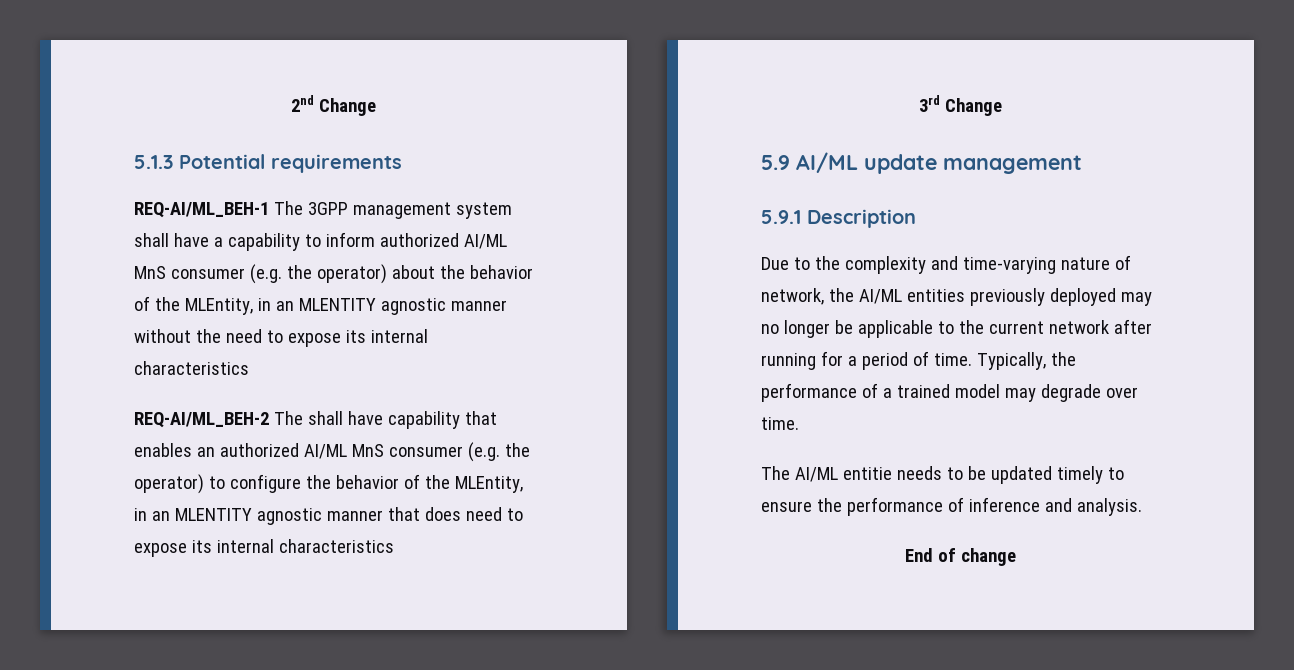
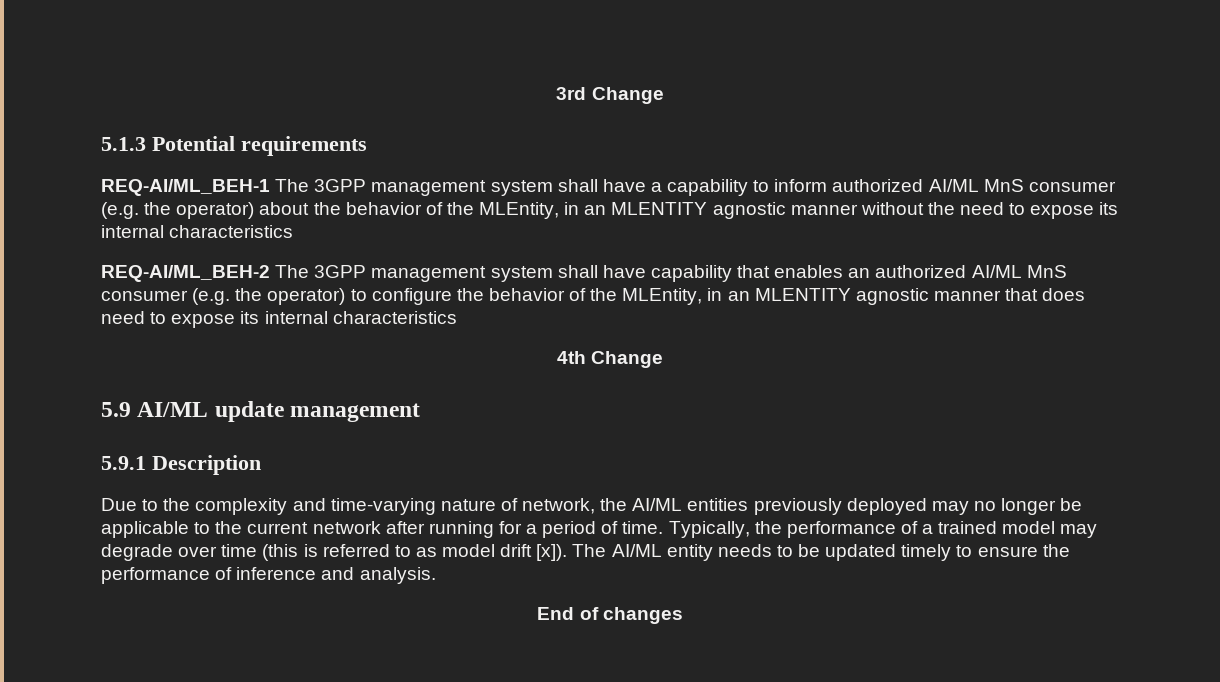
[291,95,315,112] 2nd -> [556,87,587,100] 3rd
(303, 418) none -> [314,265,553,282] 3GPP management system
[919,95,941,112] 3rd -> [556,351,586,364] 4th
[761,417,799,430] time. // -> [221,544,568,561] time (this is referred to as model drift [x]).
[842,467,892,480] entitie -> [666,544,713,561] entity
[960,548,1016,566] change -> [602,607,683,624] changes

